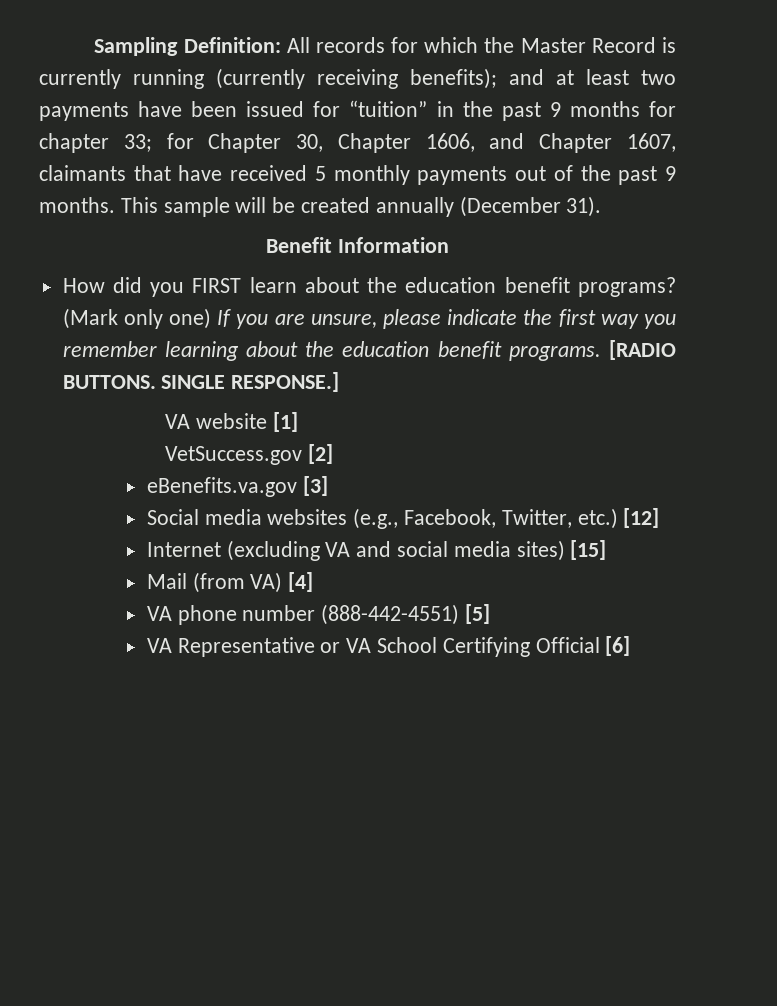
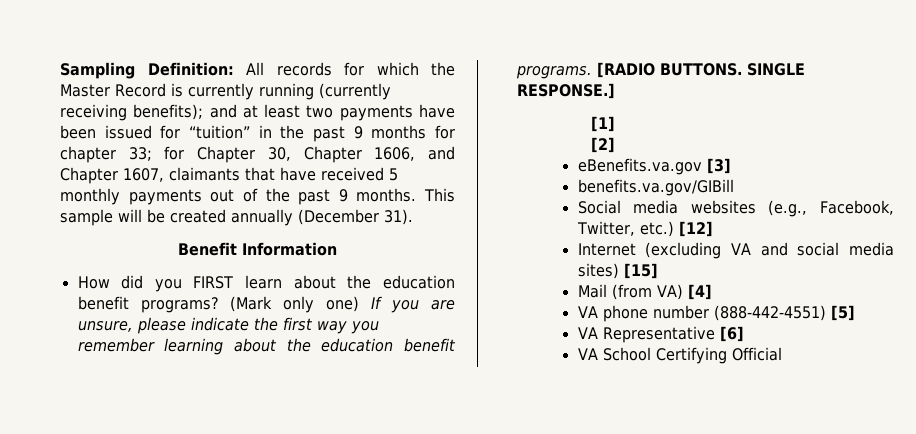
[165,413,267,429] VA website -> (615, 91) none
[165,446,303,465] VetSuccess.gov -> (615, 124) none
(328, 486) none -> [577,179,734,196] // benefits.va.gov/GIBill
[320,642,341,653] or -> [719,326,744,342] [6] //
[605,636,631,656] [6] -> (782, 354) none

